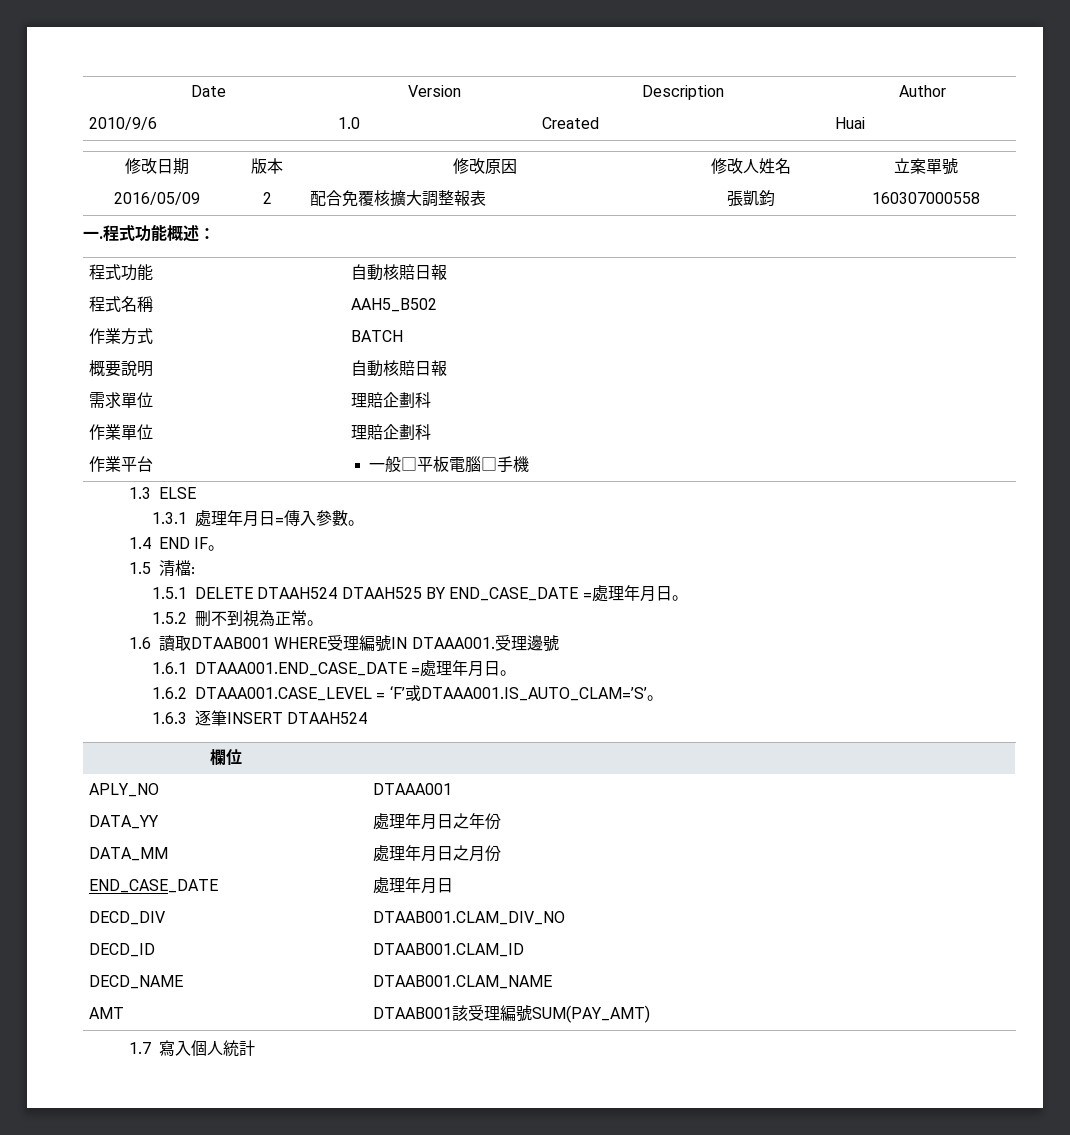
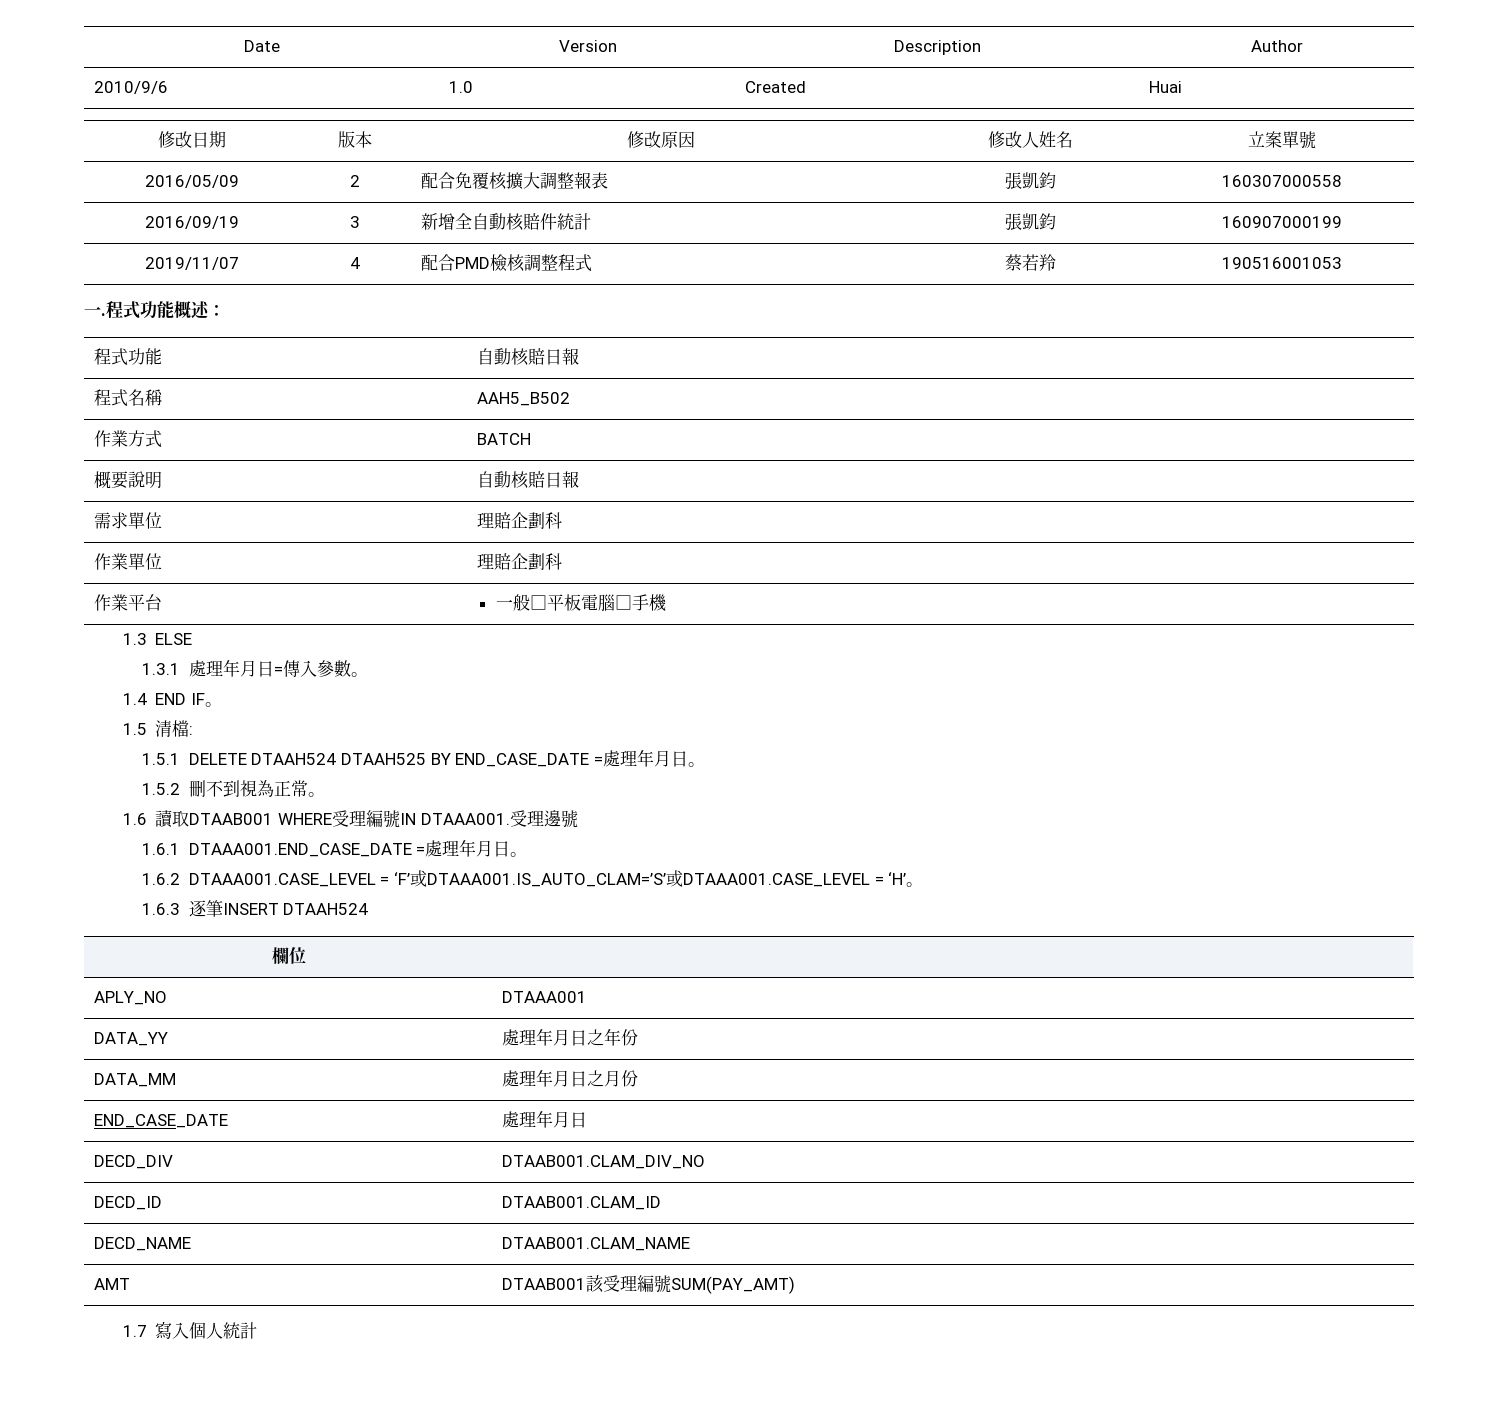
(980, 198) none -> [144,216,239,229] [350,216,360,228] [421,213,592,231] [1004,213,1056,231] [1222,216,1342,228] [144,257,239,270] [350,257,360,269] [421,254,593,272] [1004,254,1056,271] [1222,257,1342,269] // 2016/09/19 | 3 | 新增全自動核賠件統計 | 張凱鈞 | 160907000199 // 2019/11/07 | 4 | 配合PMD檢核調整程式 | 蔡若羚 | 190516001053
(647, 694) none -> [665,870,907,887] 或DTAAA001.CASE_LEVEL = ‘H’

